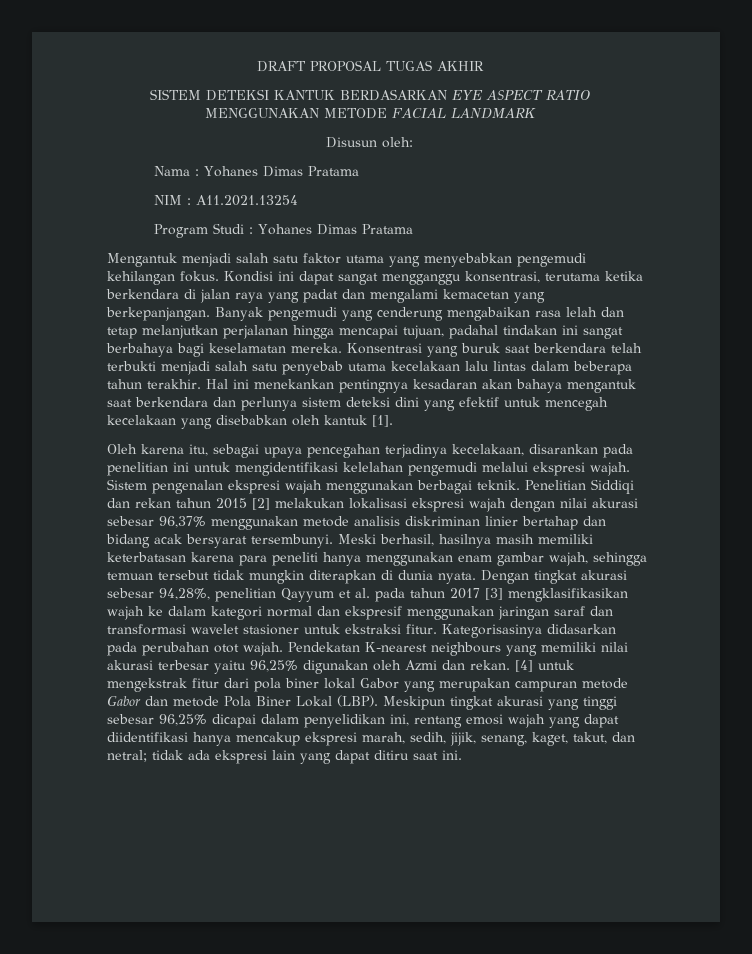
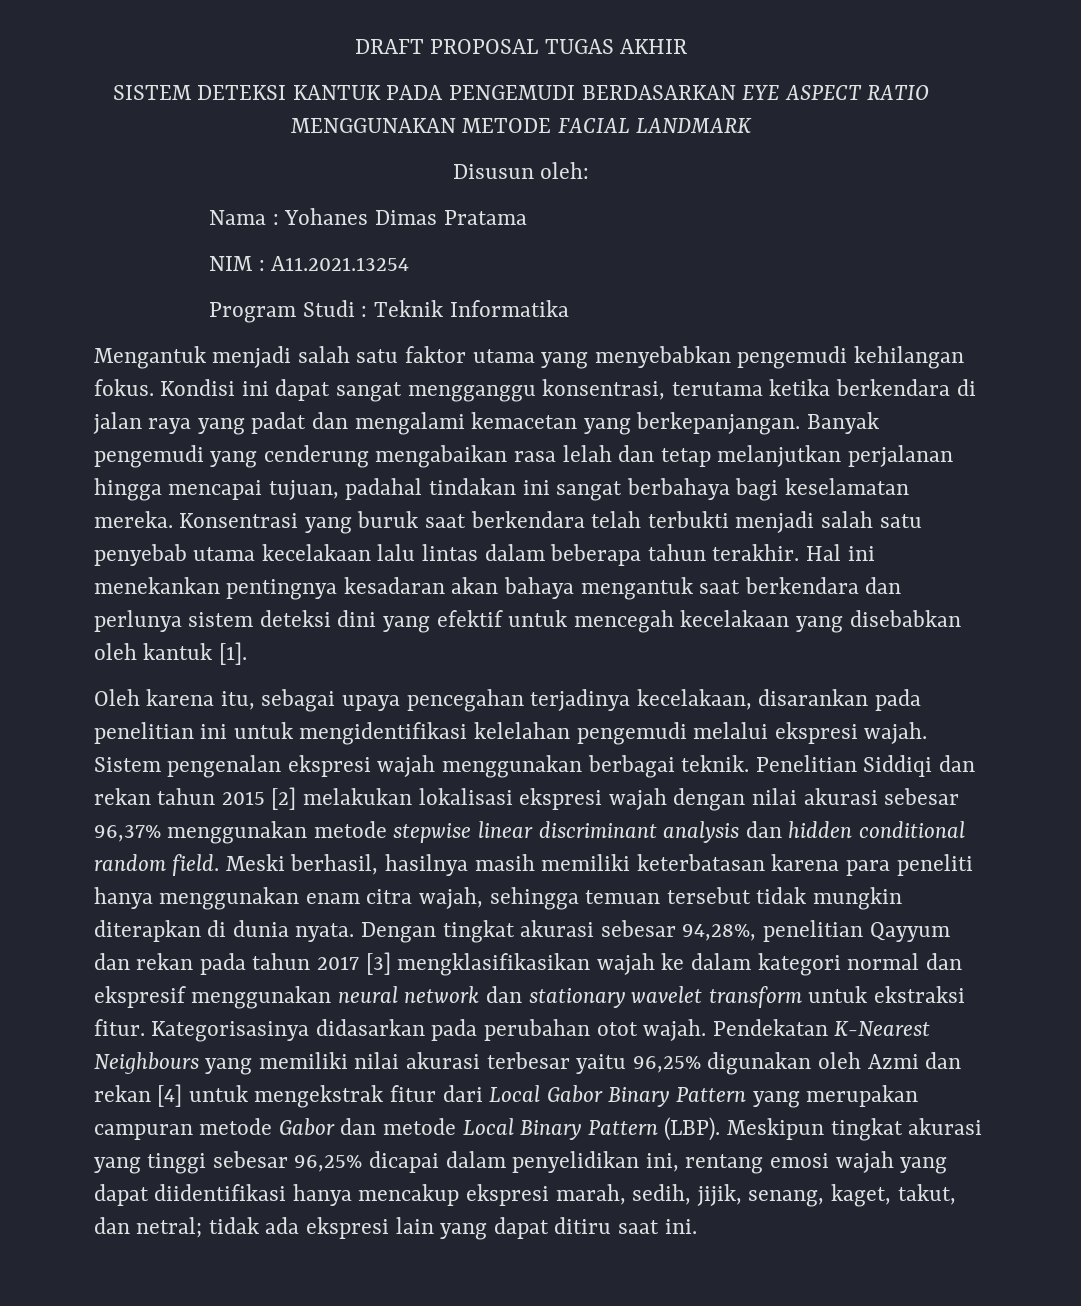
(335, 95) none -> [386,85,575,100] PADA PENGEMUDI
[258,224,414,235] Yohanes Dimas Pratama -> [373,300,569,317] Teknik Informatika
[353,516,606,530] [105,534,333,548] analisis diskriminan linier bertahap dan bidang acak bersyarat tersembunyi. -> [393,821,966,843] [93,854,220,876] stepwise linear discriminant analysis dan hidden conditional random field.
[496,552,544,566] gambar -> [366,889,413,904] citra
[338,588,370,598] et al. -> [93,953,194,970] dan rekan
[497,606,613,620] [106,624,299,635] jaringan saraf dan transformasi wavelet stasioner -> [337,986,802,1008] neural network dan stationary wavelet transform
[364,642,501,656] K-nearest neighbours -> [834,1021,931,1036] [93,1052,199,1074] K-Nearest Neighbours
[469,660,510,670] rekan. -> [93,1085,151,1102] rekan
[253,678,399,692] pola biner lokal Gabor -> [489,1085,747,1107] Local Gabor Binary Pattern
[223,696,332,707] Pola Biner Lokal -> [462,1118,658,1140] Local Binary Pattern

